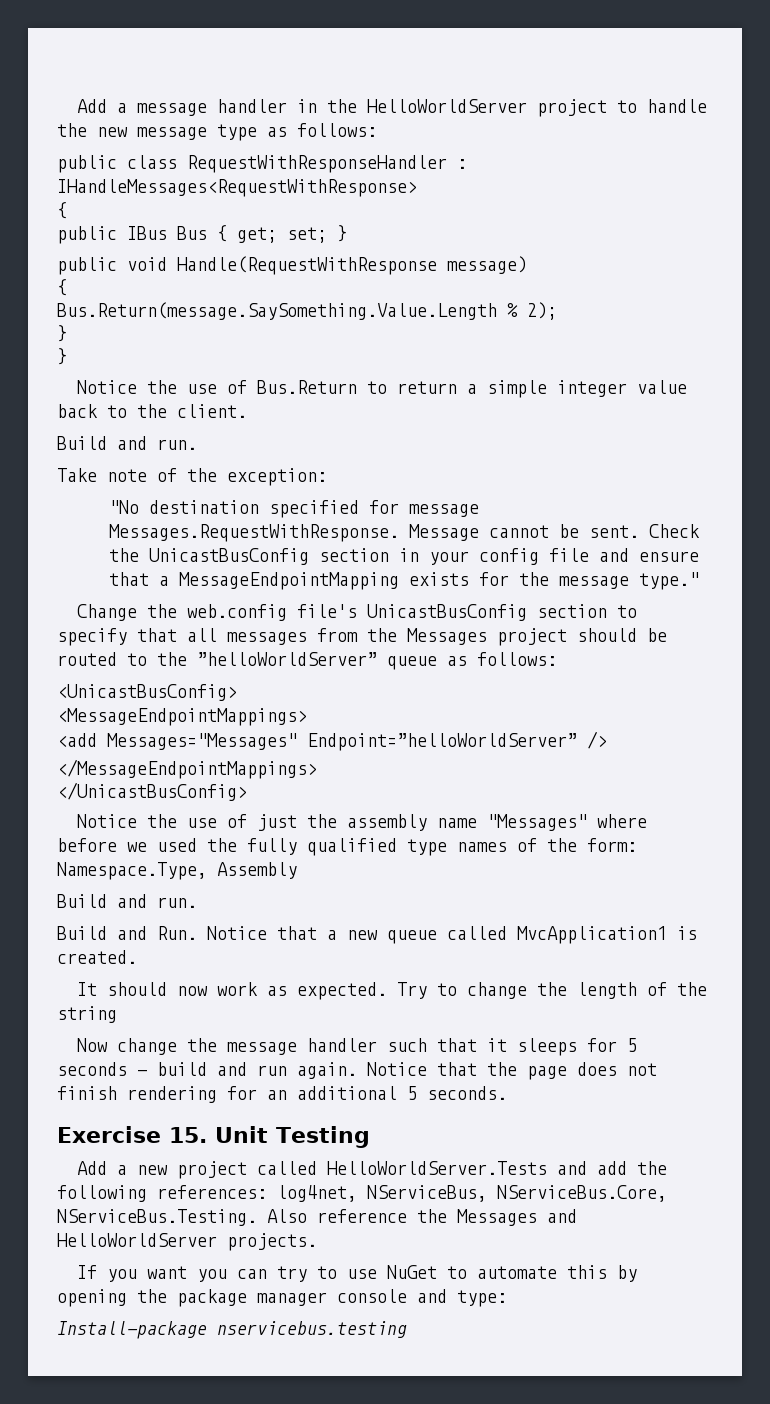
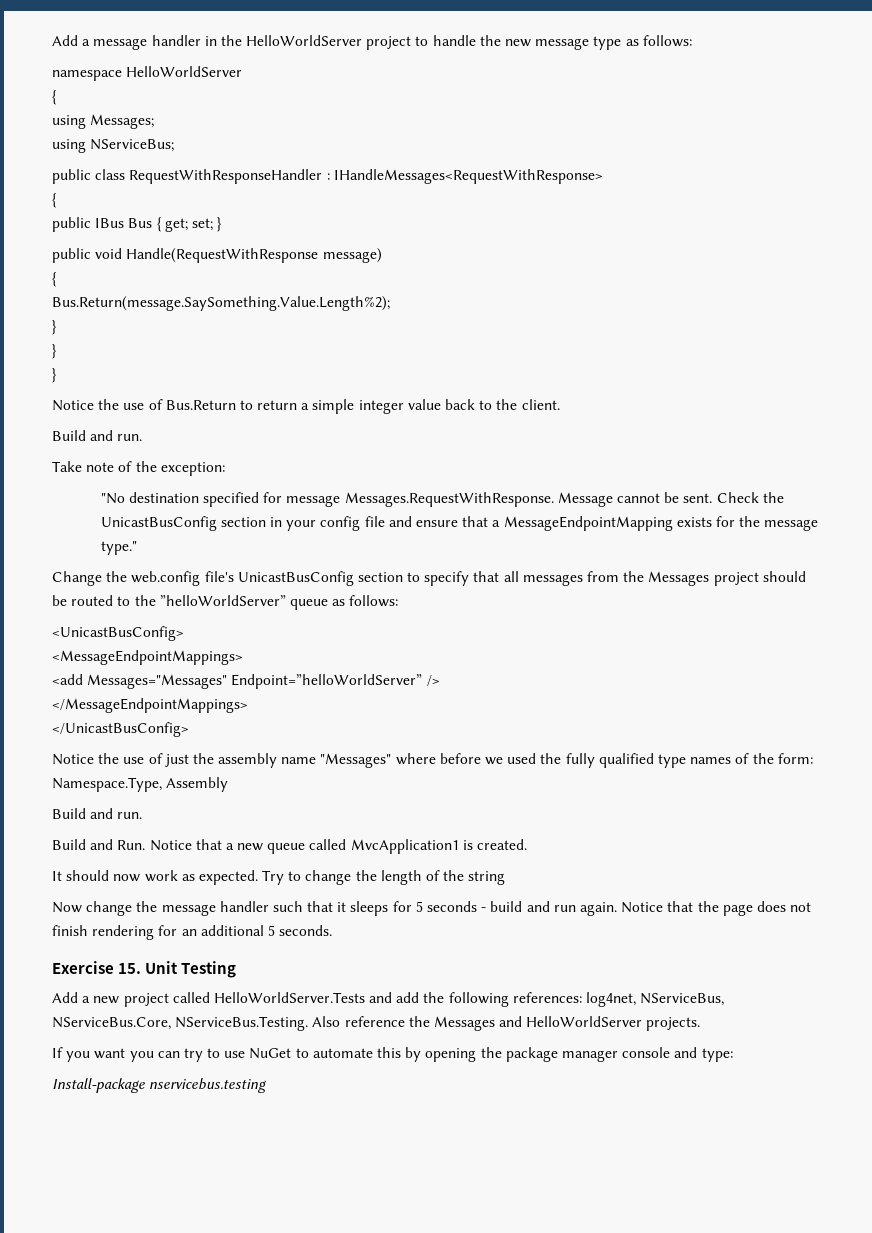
(377, 130) none -> [52,66,243,81] [52,90,57,105] [52,114,155,129] [52,139,175,153] // namespace HelloWorldServer // { // using Messages; // using NServiceBus;
[57,302,557,320] Bus.Return(message.SaySomething.Value.Length % 2); -> [52,296,390,311] [52,320,57,335] Bus.Return(message.SaySomething.Value.Length%2); // }

